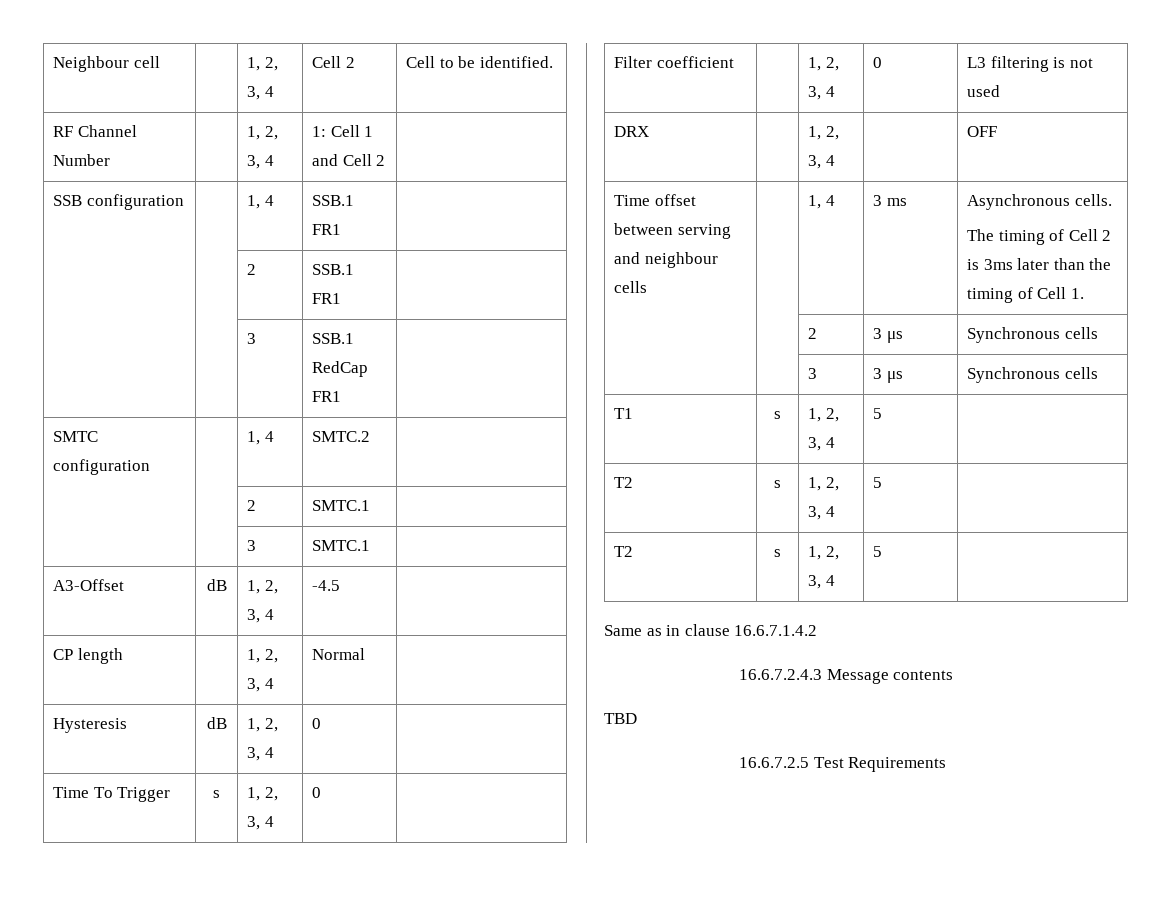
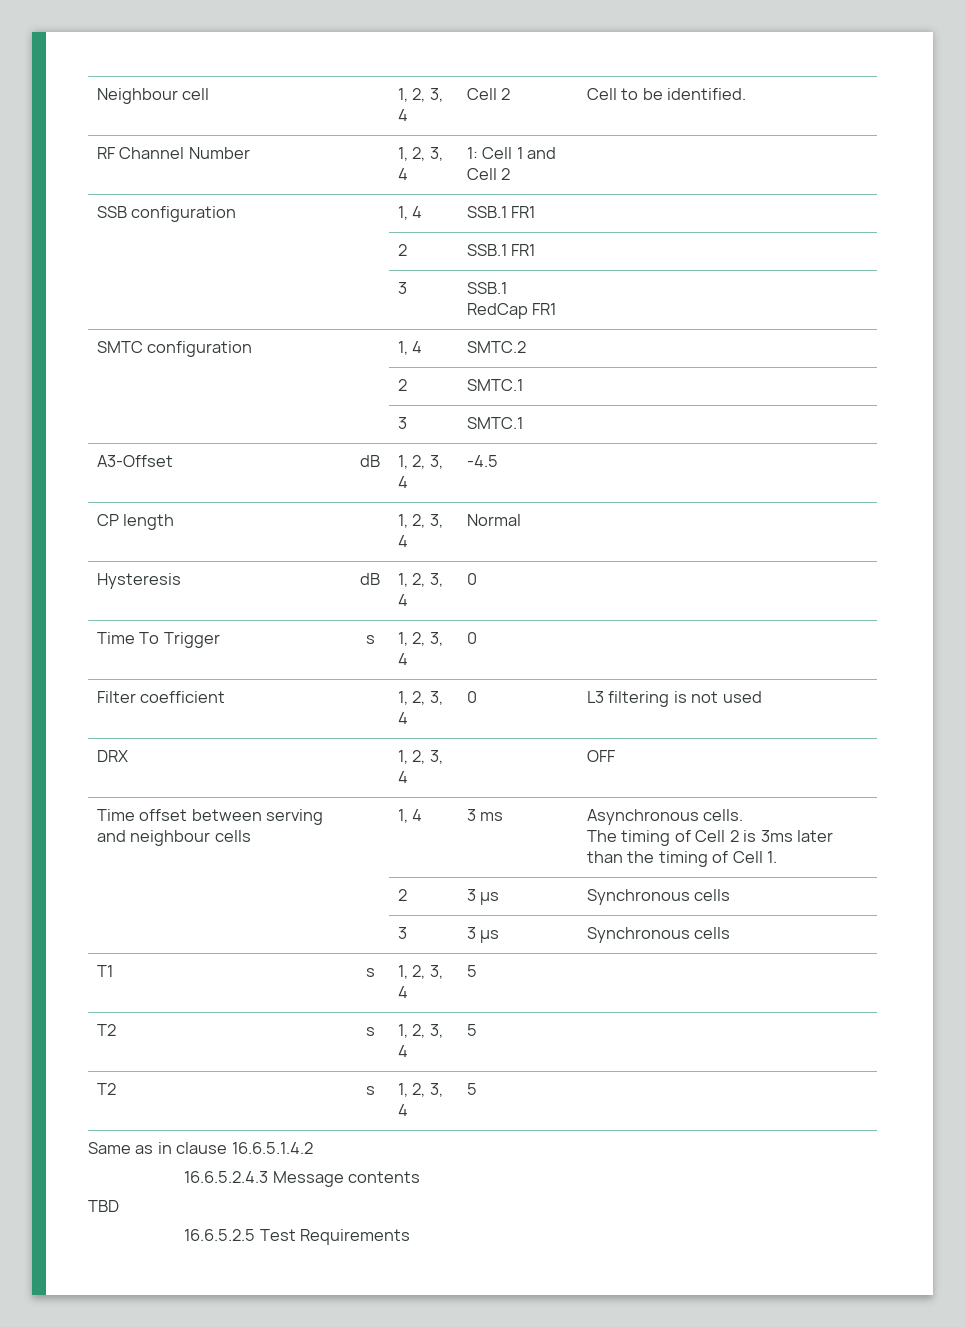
[734,625,818,636] [739,669,823,680] 16.6.7.1.4.2 // 16.6.7.2.4.3 -> [231,1142,313,1154] [184,1171,269,1183] 16.6.5.1.4.2 // 16.6.5.2.4.3
[739,757,810,768] 16.6.7.2.5 -> [184,1229,256,1241] 16.6.5.2.5

